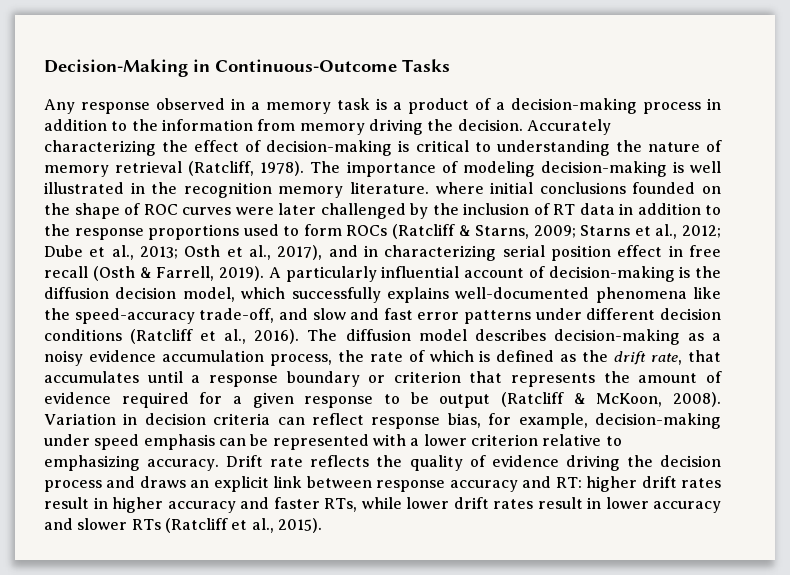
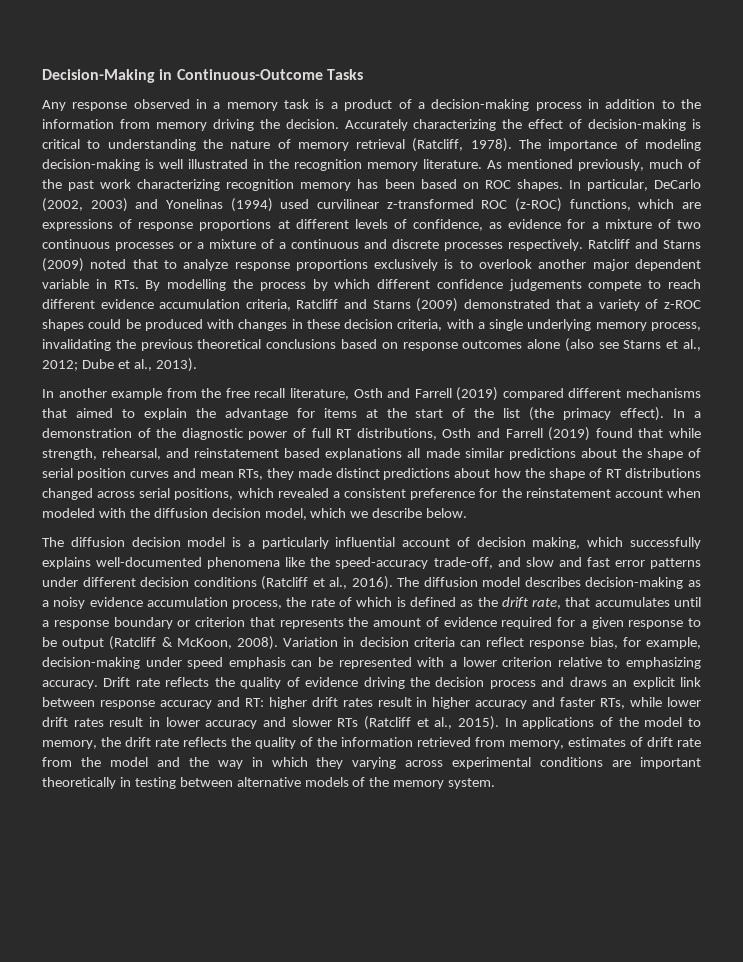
[435,182,722,194] [44,203,721,219] [44,224,576,240] where initial conclusions founded on the shape of ROC curves were later challenged by the inclusion of RT data in addition to the response proportions used to form ROCs (Ratcliff & Starns, 2009; -> [487,159,701,171] [42,179,701,191] [42,198,701,212] [42,219,701,231] [42,239,701,251] [42,258,701,272] [42,279,702,291] [42,298,702,312] [42,319,701,331] [42,338,619,352] As mentioned previously, much of the past work characterizing recognition memory has been based on ROC shapes. In particular, DeCarlo (2002, 2003) and Yonelinas (1994) used curvilinear z-transformed ROC (z-ROC) functions, which are expressions of response proportions at different levels of confidence, as evidence for a mixture of two continuous processes or a mixture of a continuous and discrete processes respectively. Ratcliff and Starns (2009) noted that to analyze response proportions exclusively is to overlook another major dependent variable in RTs. By modelling the process by which different confidence judgements compete to reach different evidence accumulation criteria, Ratcliff and Starns (2009) demonstrated that a variety of z-ROC shapes could be produced with changes in these decision criteria, with a single underlying memory process, invalidating the previous theoretical conclusions based on response outcomes alone (also see
[140,245,722,261] [44,266,721,282] [44,287,235,302] 2013; Osth et al., 2017), and in characterizing serial position effect in free recall (Osth & Farrell, 2019). A particularly influential account of decision-making is the diffusion decision model, -> [155,358,197,372] [42,387,701,401] [42,407,702,421] [42,427,702,441] [42,448,702,460] [42,468,701,480] [42,488,701,500] [42,508,468,520] [42,537,581,549] 2013). // In another example from the free recall literature, Osth and Farrell (2019) compared different mechanisms that aimed to explain the advantage for items at the start of the list (the primacy effect). In a demonstration of the diagnostic power of full RT distributions, Osth and Farrell (2019) found that while strength, rehearsal, and reinstatement based explanations all made similar predictions about the shape of serial position curves and mean RTs, they made distinct predictions about how the shape of RT distributions changed across serial positions, which revealed a consistent preference for the reinstatement account when modeled with the diffusion decision model, which we describe below. // The diffusion decision model is a particularly influential account of decision making,
(322, 525) none -> [504,717,701,729] [42,737,701,749] [42,757,701,769] [42,777,496,789] In applications of the model to memory, the drift rate reflects the quality of the information retrieved from memory, estimates of drift rate from the model and the way in which they varying across experimental conditions are important theoretically in testing between alternative models of the memory system.

